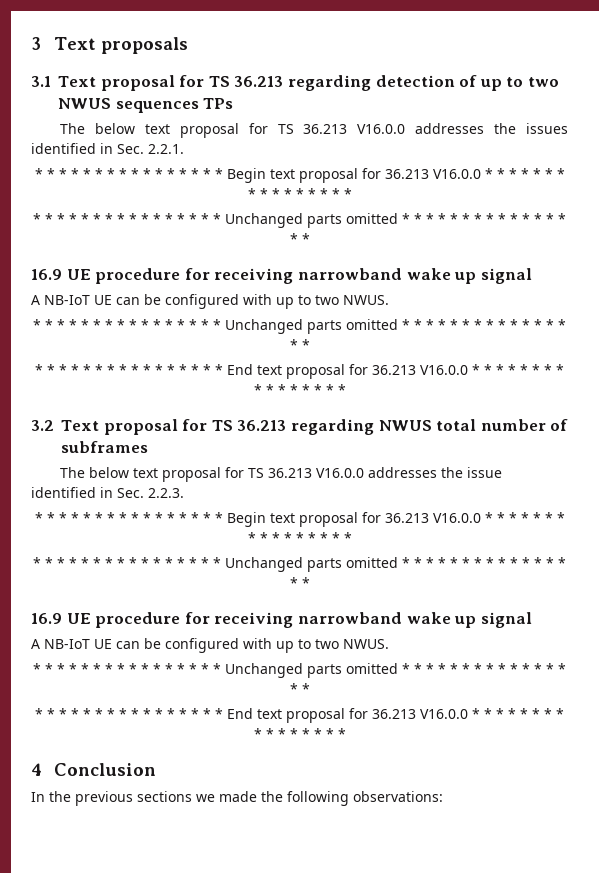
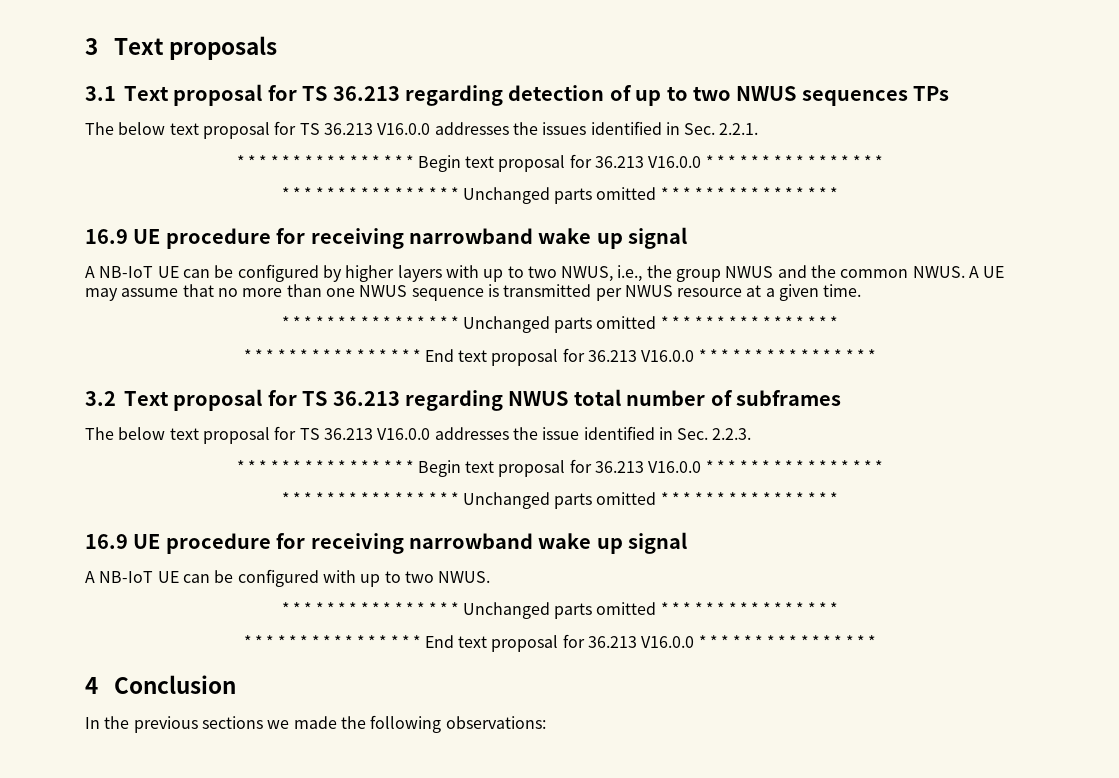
[243,294,389,309] with up to two NWUS. -> [322,265,1005,282] [85,284,862,301] by higher layers with up to two NWUS, i.e., the group NWUS and the common NWUS. A UE may assume that no more than one NWUS sequence is transmitted per NWUS resource at a given time.

